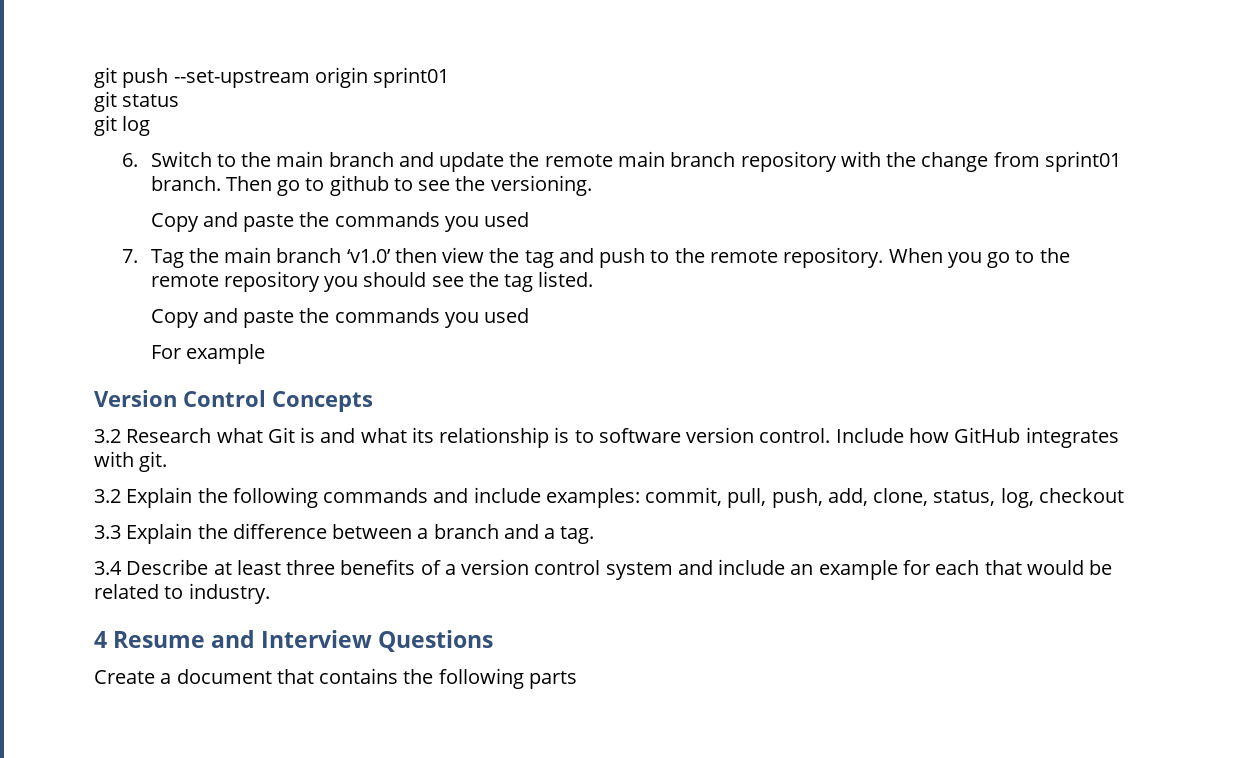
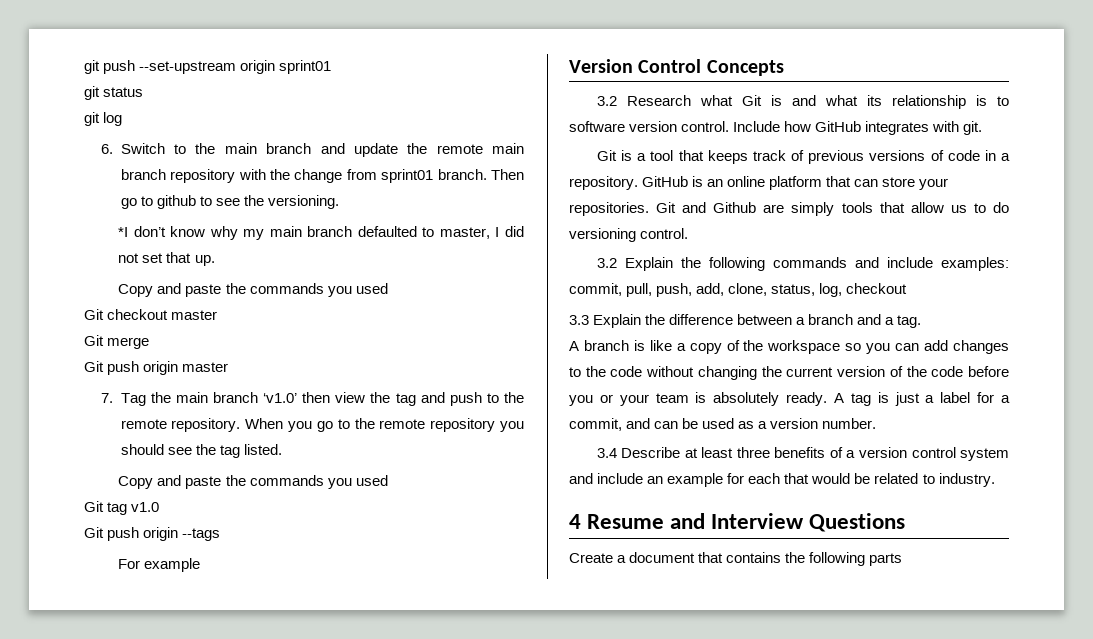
[150,212,530,232] // Copy and paste the commands you used -> [118,226,525,240] [118,252,215,266] [118,283,388,297] [84,309,218,320] [84,335,150,349] [84,361,229,375] // *I don’t know why my main branch defaulted to master, I did not set that up. // Copy and paste the commands you used // Git checkout master // Git merge // Git push origin master
(530, 315) none -> [84,501,160,515] [84,527,221,541] // Git tag v1.0 // Git push origin --tags
(168, 461) none -> [596,150,1010,164] [569,176,949,190] [569,202,1009,216] [569,228,689,242] // Git is a tool that keeps track of previous versions of code in a repository. GitHub is an online platform that can store your repositories. Git and Github are simply tools that allow us to do versioning control.
(595, 535) none -> [569,340,1009,354] [569,366,1010,380] [569,392,1010,406] [569,418,877,431] // A branch is like a copy of the workspace so you can add changes to the code without changing the current version of the code before you or your team is absolutely ready. A tag is just a label for a commit, and can be used as a version number.

